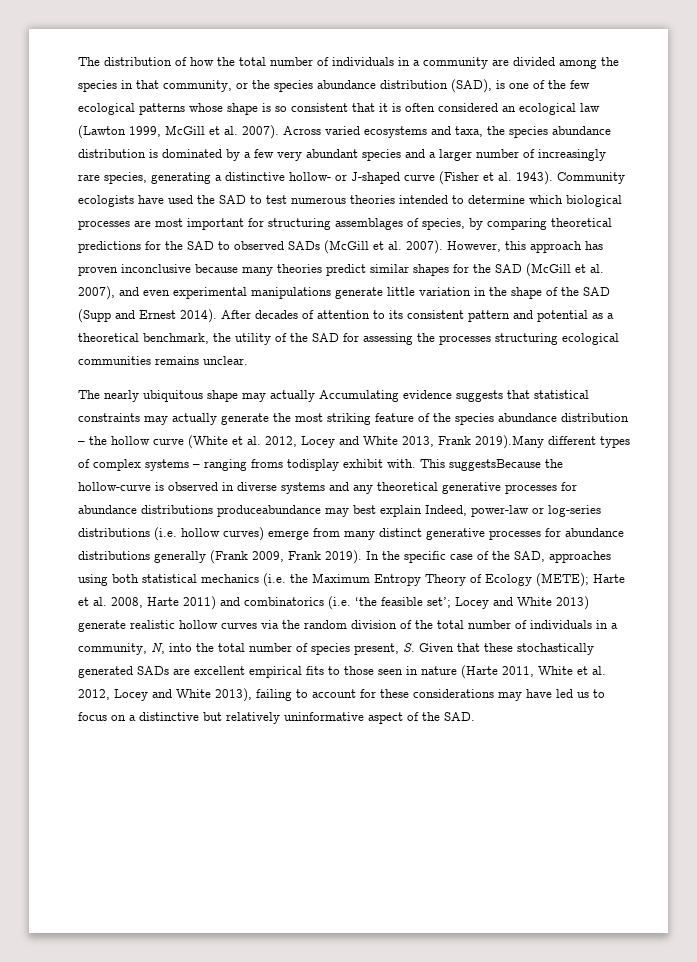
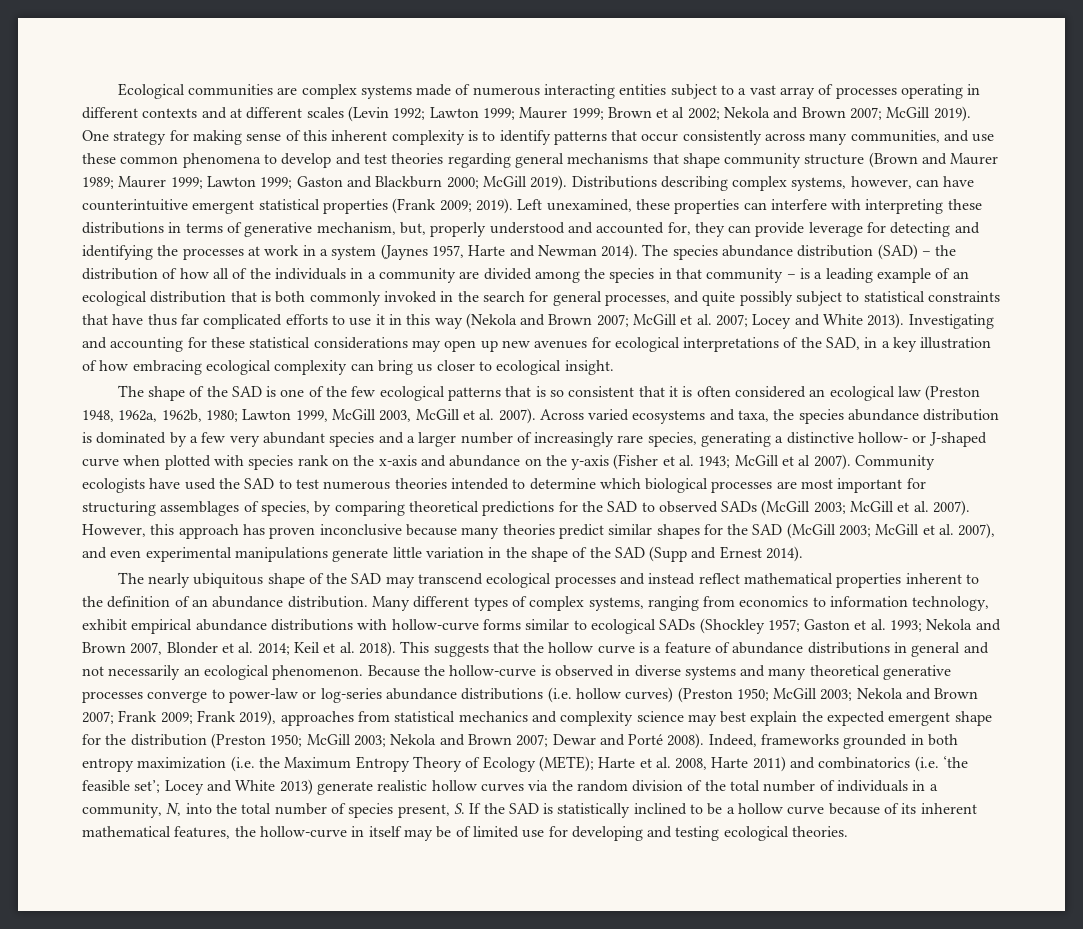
[78,57,329,66] The distribution of how the total number of -> [117,83,981,99] [82,106,971,122] [82,130,995,145] [82,152,999,168] [82,175,975,191] [82,198,982,214] [82,222,980,237] [82,244,957,260] [82,268,271,280] Ecological communities are complex systems made of numerous interacting entities subject to a vast array of processes operating in different contexts and at different scales (Levin 1992; Lawton 1999; Maurer 1999; Brown et al 2002; Nekola and Brown 2007; McGill 2019). One strategy for making sense of this inherent complexity is to identify patterns that occur consistently across many communities, and use these common phenomena to develop and test theories regarding general mechanisms that shape community structure (Brown and Maurer 1989; Maurer 1999; Lawton 1999; Gaston and Blackburn 2000; McGill 2019). Distributions describing complex systems, however, can have counterintuitive emergent statistical properties (Frank 2009; 2019). Left unexamined, these properties can interfere with interpreting these distributions in terms of generative mechanism, but, properly understood and accounted for, they can provide leverage for detecting and identifying the processes at work in a system (Jaynes 1957, Harte and Newman 2014). The species abundance distribution (SAD) – the distribution of how all of the
[163,79,492,93] community, or the species abundance distribution (SAD), -> [706,268,969,283] [82,291,1001,306] [82,313,994,329] [82,337,992,352] [82,360,614,375] [117,385,262,401] community – is a leading example of an ecological distribution that is both commonly invoked in the search for general processes, and quite possibly subject to statistical constraints that have thus far complicated efforts to use it in this way (Nekola and Brown 2007; McGill et al. 2007; Locey and White 2013). Investigating and accounting for these statistical considerations may open up new avenues for ecological interpretations of the SAD, in a key illustration of how embracing ecological complexity can bring us closer to ecological insight. // The shape of the SAD
[189,103,258,115] whose shape -> [505,386,532,397] that
[78,125,161,139] (Lawton 1999, -> [925,385,981,401] [82,409,412,422] (Preston 1948, 1962a, 1962b, 1980; Lawton 1999, McGill 2003,
[439,171,553,185] (Fisher et al. 1943). -> [123,454,851,470] when plotted with species rank on the x-axis and abundance on the y-axis (Fisher et al. 1943; McGill et al 2007).
(369, 247) none -> [813,501,895,514] 2003; McGill
(571, 270) none -> [839,524,920,537] 2003; McGill
[221,310,614,322] [78,333,619,345] [78,356,248,365] [78,390,589,402] [78,413,629,425] [78,435,630,449] [78,459,541,471] After decades of attention to its consistent pattern and potential as a theoretical benchmark, the utility of the SAD for assessing the processes structuring ecological communities remains unclear. // The nearly ubiquitous shape may actually Accumulating evidence suggests that statistical constraints may actually generate the most striking feature of the species abundance distribution – the hollow curve (White et al. 2012, Locey and White 2013, Frank 2019).Many different types of complex systems – ranging froms todisplay exhibit with. This suggestsBecause -> [117,572,979,588] [82,596,990,611] [82,618,1001,634] [82,641,989,657] [82,665,420,680] // The nearly ubiquitous shape of the SAD may transcend ecological processes and instead reflect mathematical properties inherent to the definition of an abundance distribution. Many different types of complex systems, ranging from economics to information technology, exhibit empirical abundance distributions with hollow-curve forms similar to ecological SADs (Shockley 1957; Gaston et al. 1993; Nekola and Brown 2007, Blonder et al. 2014; Keil et al. 2018). This suggests that the hollow curve is a feature of abundance distributions in general and not necessarily an ecological phenomenon. Because
[353,485,373,494] any -> [768,668,807,680] many
[561,482,577,491] [78,505,467,517] for abundance distributions produceabundance may best explain Indeed, -> [147,689,225,703] converge to
(601, 511) none -> [385,688,457,700] abundance
[268,528,624,540] [78,550,611,564] [78,574,259,586] emerge from many distinct generative processes for abundance distributions generally (Frank 2009, Frank 2019). In the specific case of the SAD, approaches using both statistical mechanics -> [677,687,979,703] [82,710,992,726] [82,733,959,749] [82,757,227,772] (Preston 1950; McGill 2003; Nekola and Brown 2007; Frank 2009; Frank 2019), approaches from statistical mechanics and complexity science may best explain the expected emergent shape for the distribution (Preston 1950; McGill 2003; Nekola and Brown 2007; Dewar and Porté 2008). Indeed, frameworks grounded in both entropy maximization
[419,643,594,655] [78,665,606,679] [78,688,605,702] [78,712,475,724] Given that these stochastically generated SADs are excellent empirical fits to those seen in nature (Harte 2011, White et al. 2012, Locey and White 2013), failing to account for these considerations may have led us to focus on a distinctive but relatively uninformative aspect of the SAD. -> [469,803,977,818] [82,826,849,841] If the SAD is statistically inclined to be a hollow curve because of its inherent mathematical features, the hollow-curve in itself may be of limited use for developing and testing ecological theories.

